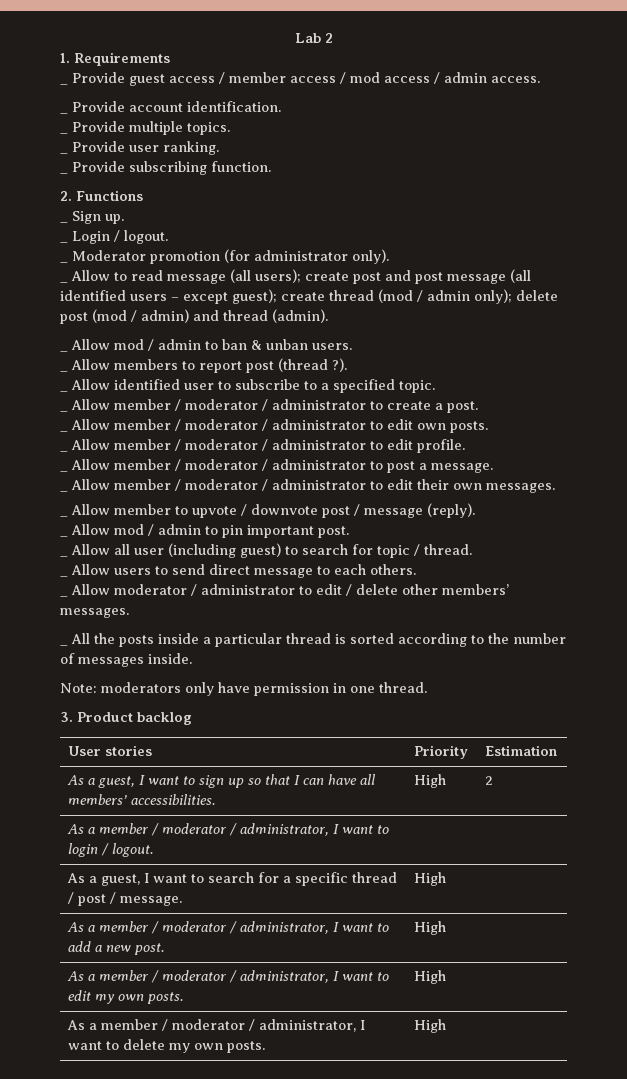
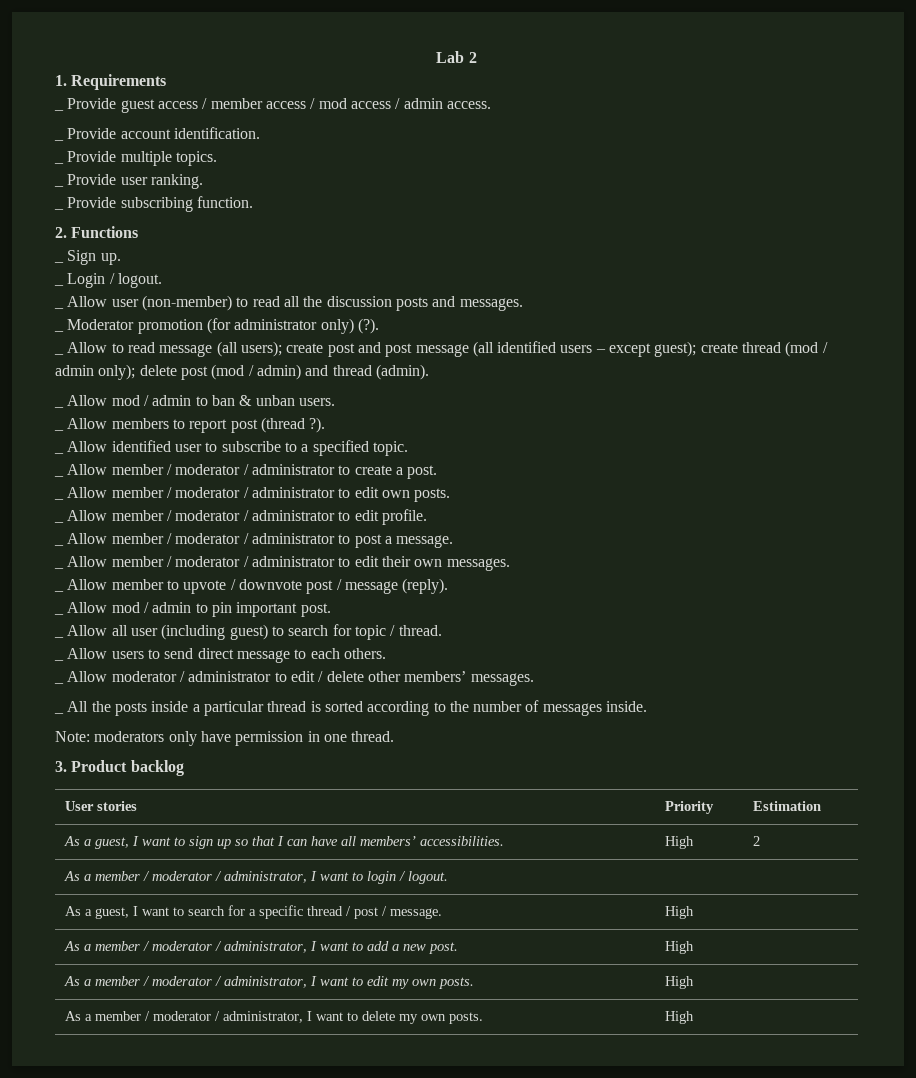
(168, 237) none -> [54,307,64,309] [67,295,523,311] // _ Allow user (non-member) to read all the discussion posts and messages.
[352,249,389,264] only). -> [320,318,379,334] only) (?).

